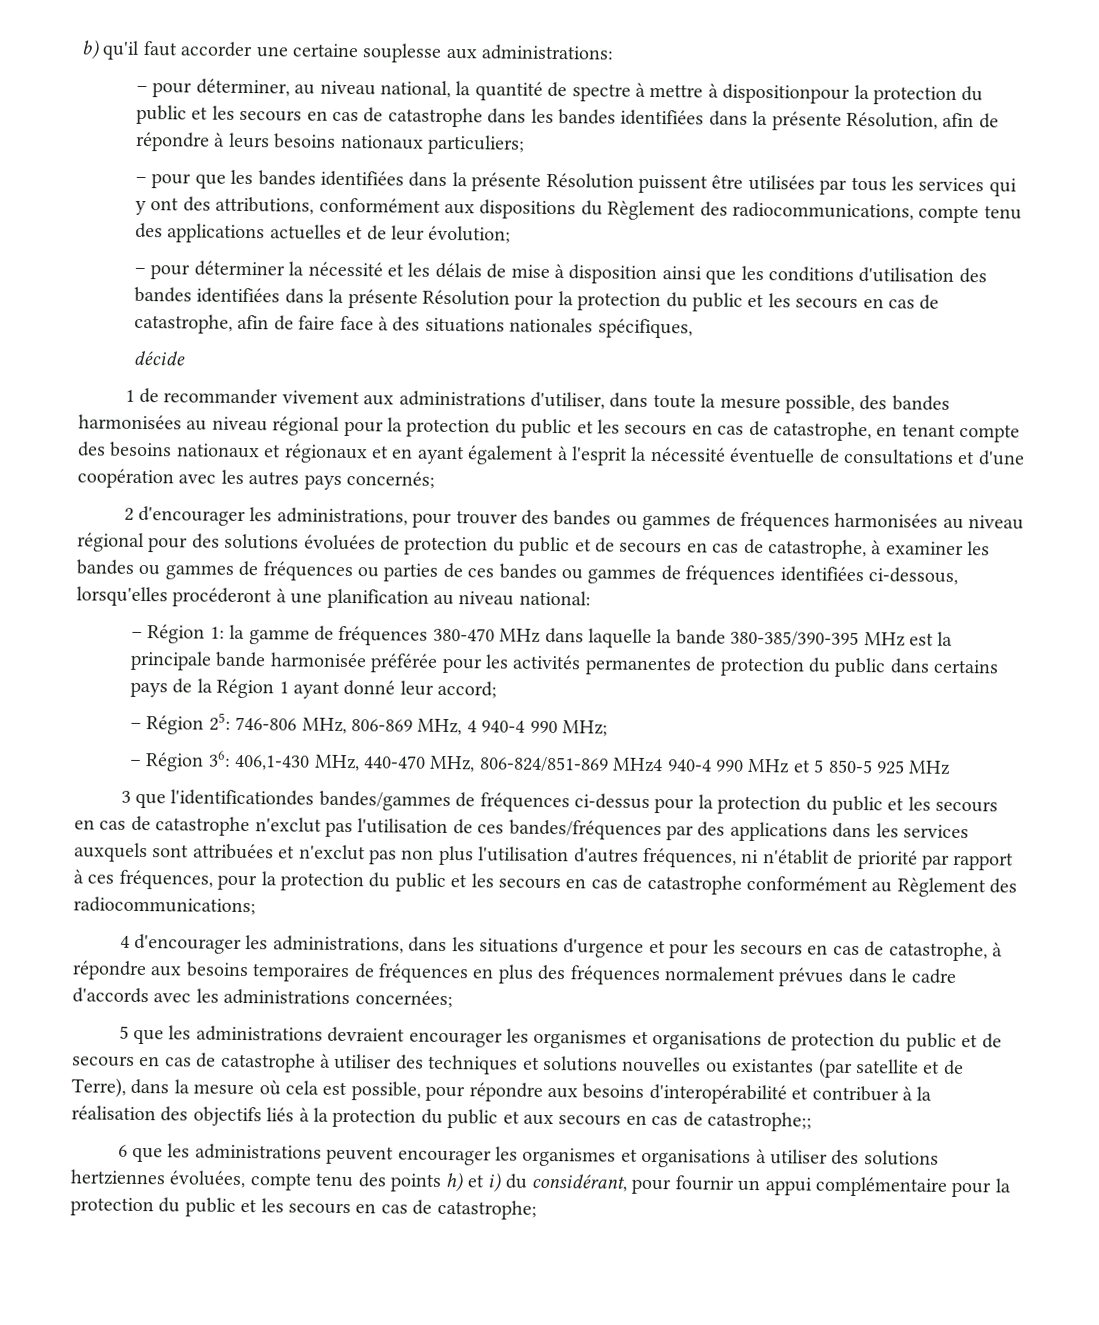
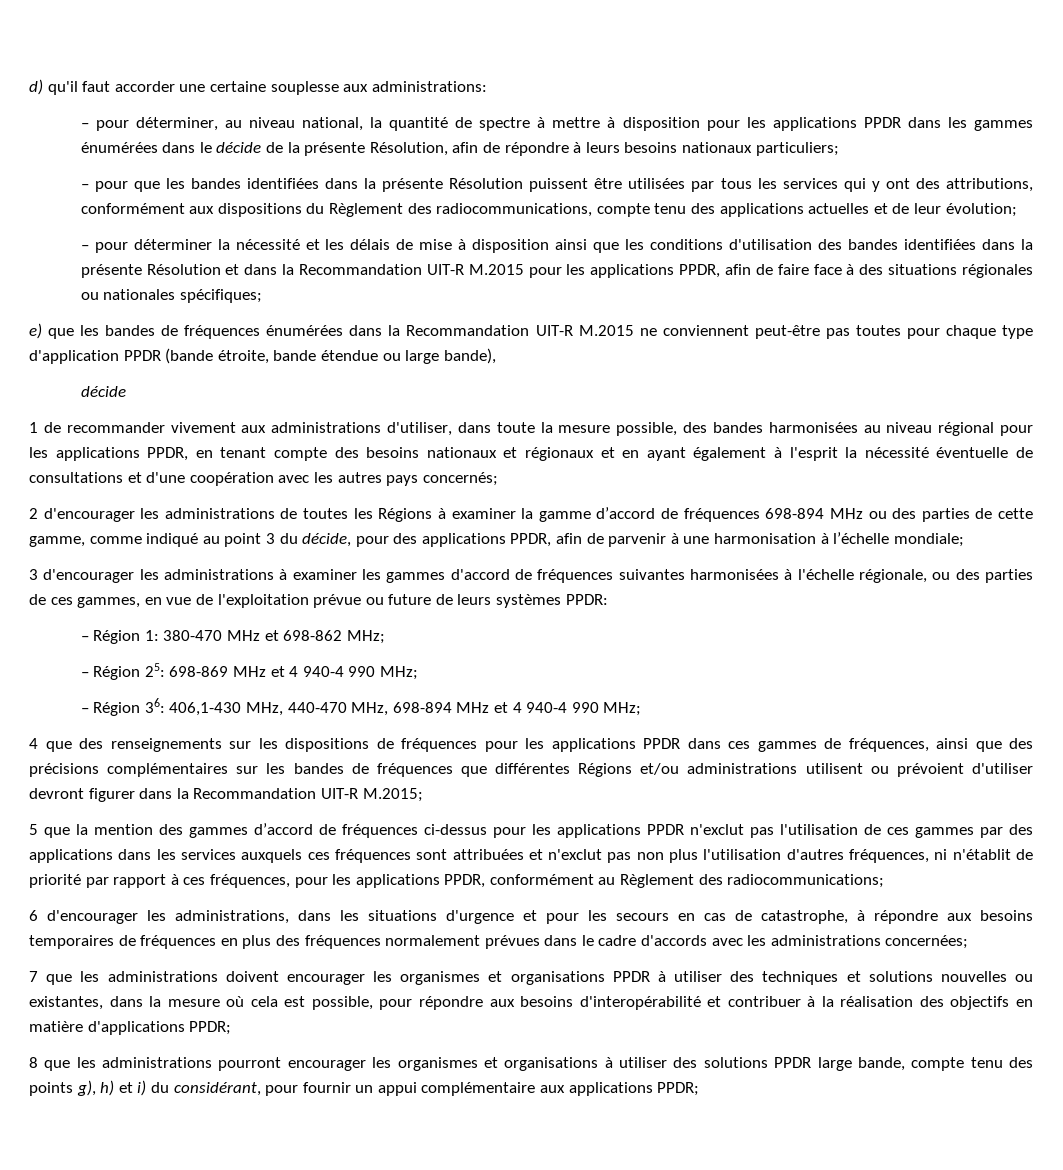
[81,39,100,60] b) -> [29,79,43,95] d)
[722,83,984,105] [135,104,748,128] dispositionpour la protection du public et les secours en cas de catastrophe dans les bandes identifiées dans -> [622,117,1034,131] [80,142,284,153] disposition pour les applications PPDR dans les gammes énumérées dans le décide de
[514,291,940,312] [133,313,233,334] pour la protection du public et les secours en cas de catastrophe, -> [225,264,721,278] et dans la Recommandation UIT-R M.2015 pour les applications PPDR,
[509,317,693,339] nationales spécifiques, -> [962,264,1033,278] [80,289,262,303] [29,323,1033,339] [29,348,496,364] régionales ou nationales spécifiques; // e) que les bandes de fréquences énumérées dans la Recommandation UIT-R M.2015 ne conviennent peut-être pas toutes pour chaque type d'application PPDR (bande étroite, bande étendue ou large bande),
[387,417,872,442] la protection du public et les secours en cas de catastrophe, -> [29,447,189,461] les applications PPDR,
[276,507,1025,532] [77,532,991,560] [76,559,958,586] [76,586,591,609] [130,624,954,648] [129,650,1000,678] [129,678,498,699] administrations, pour trouver des bandes ou gammes de fréquences harmonisées au niveau régional pour des solutions évoluées de protection du public et de secours en cas de catastrophe, à examiner les bandes ou gammes de fréquences ou parties de ces bandes ou gammes de fréquences identifiées ci-dessous, lorsqu'elles procéderont à une planification au niveau national: // – Région 1: la gamme de fréquences 380-470 MHz dans laquelle la bande 380-385/390-395 MHz est la principale bande harmonisée préférée pour les activités permanentes de protection du public dans certains pays de la Région 1 ayant donné leur accord; -> [164,507,1033,522] [29,532,964,547] [29,569,1034,583] [29,594,608,608] [80,630,385,644] administrations de toutes les Régions à examiner la gamme d’accord de fréquences 698-894 MHz ou des parties de cette gamme, comme indiqué au point 3 du décide, pour des applications PPDR, afin de parvenir à une harmonisation à l’échelle mondiale; // 3 d'encourager les administrations à examiner les gammes d'accord de fréquences suivantes harmonisées à l'échelle régionale, ou des parties de ces gammes, en vue de l'exploitation prévue ou future de leurs systèmes PPDR: // – Région 1: 380-470 MHz et 698-862 MHz;
[235,716,463,736] 746-806 MHz, 806-869 MHz, -> [169,666,285,677] 698-869 MHz et
[478,756,952,775] [120,789,999,816] [74,815,251,837] 806-824/851-869 MHz4 940-4 990 MHz et 5 850-5 925 MHz // 3 que l'identificationdes bandes/gammes de fréquences ci-dessus pour la protection du public et les secours en cas de catastrophe -> [392,702,642,716] [29,738,1033,752] [29,763,1033,777] [29,788,423,802] [29,823,684,838] 698-894 MHz et 4 940-4 990 MHz; // 4 que des renseignements sur les dispositions de fréquences pour les applications PPDR dans ces gammes de fréquences, ainsi que des précisions complémentaires sur les bandes de fréquences que différentes Régions et/ou administrations utilisent ou prévoient d'utiliser devront figurer dans la Recommandation UIT-R M.2015; // 5 que la mention des gammes d’accord de fréquences ci-dessus pour les applications PPDR
[508,819,662,841] bandes/fréquences -> [915,827,974,838] gammes
(148, 852) none -> [307,849,411,863] ces fréquences
[260,871,742,895] la protection du public et les secours en cas de catastrophe -> [332,874,486,888] les applications PPDR,
[119,935,130,948] 4 -> [29,910,38,921] 6
[118,1025,1002,1052] [72,1052,316,1073] 5 que les administrations devraient encourager les organismes et organisations de protection du public et de secours en cas de catastrophe -> [29,971,650,985] 7 que les administrations doivent encourager les organismes et organisations PPDR
[732,1057,964,1078] [71,1077,126,1098] existantes (par satellite et de Terre), -> [29,996,103,1010] existantes,
[266,1107,812,1132] [117,1143,395,1165] liés à la protection du public et aux secours en cas de catastrophe;; // 6 que les administrations peuvent -> [1015,999,1033,1007] [29,1021,232,1035] [29,1057,282,1071] en matière d'applications PPDR; // 8 que les administrations pourront
[70,1169,247,1189] hertziennes évoluées, -> [774,1057,905,1071] PPDR large bande,
(441, 1182) none -> [76,1080,96,1096] g),
[951,1178,1011,1198] [70,1197,537,1220] pour la protection du public et les secours en cas de catastrophe; -> [540,1082,700,1096] aux applications PPDR;

